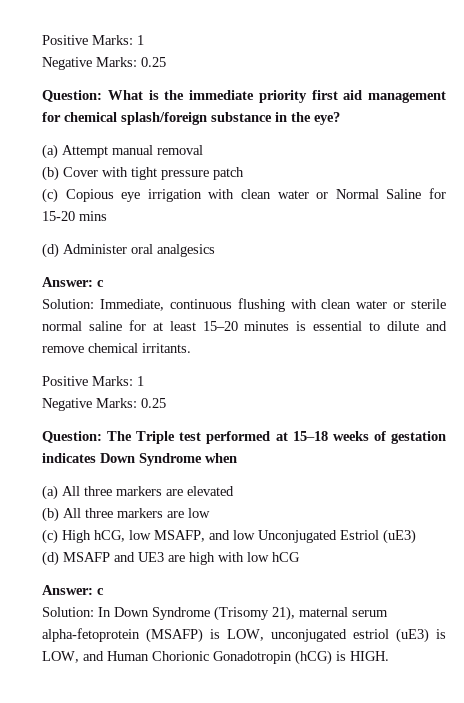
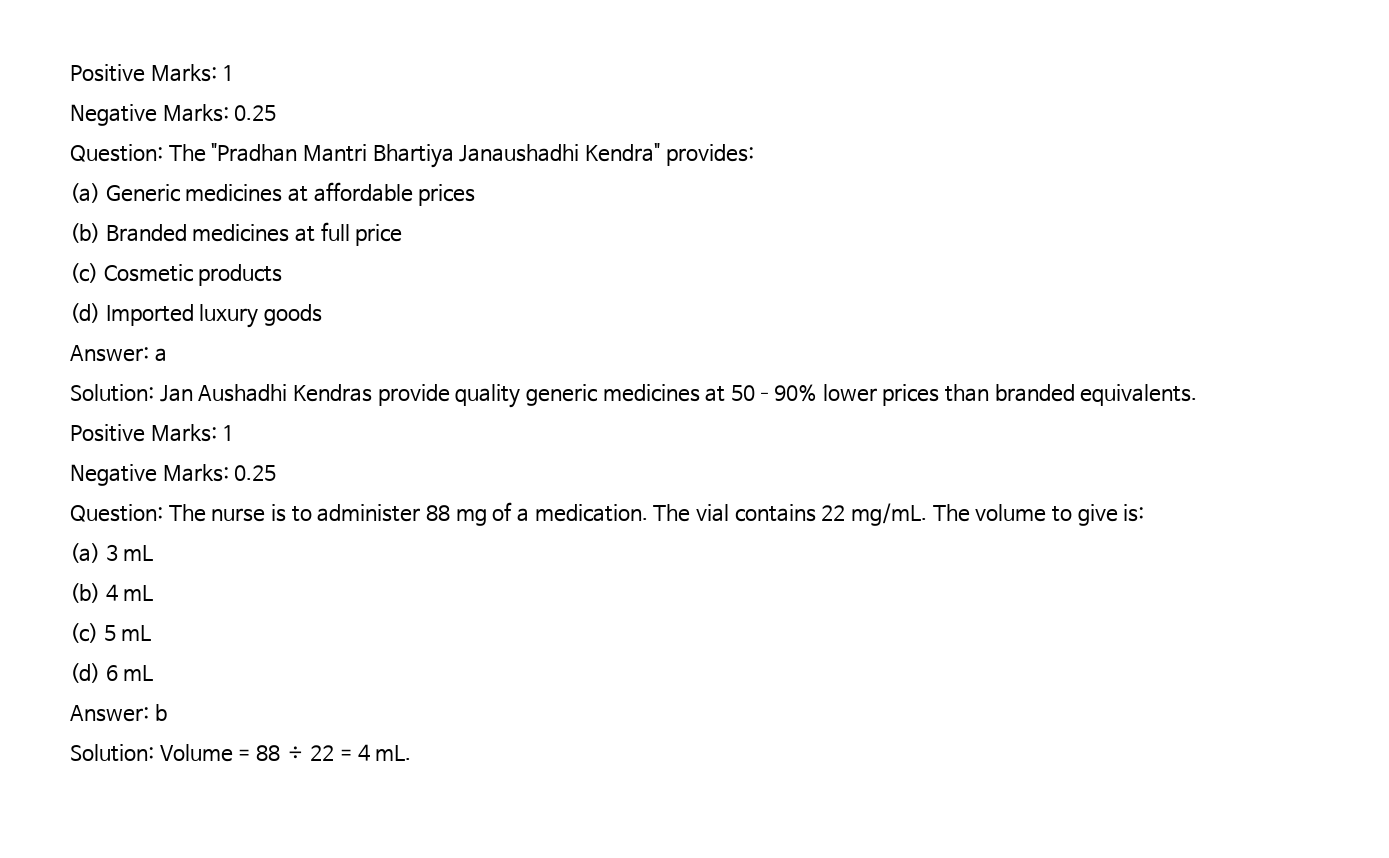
[42,35,144,45] [42,57,166,70] [42,90,446,103] [42,112,340,125] [42,144,203,159] [42,166,244,181] [42,188,447,203] [42,211,107,221] [42,243,215,258] [42,277,104,287] [42,298,446,312] [42,320,448,331] [42,343,191,353] [42,376,144,386] [42,398,166,411] [42,431,446,444] [42,453,237,466] [42,485,234,500] [42,507,210,522] [42,529,416,544] [42,551,300,566] [42,585,104,595] [42,606,388,621] [42,628,446,643] [42,650,389,665] Positive Marks: 1 // Negative Marks: 0.25 // Question: What is the immediate priority first aid management for chemical splash/foreign substance in the eye? // (a) Attempt manual removal // (b) Cover with tight pressure patch // (c) Copious eye irrigation with clean water or Normal Saline for 15-20 mins // (d) Administer oral analgesics // Answer: c // Solution: Immediate, continuous flushing with clean water or sterile normal saline for at least 15–20 minutes is essential to dilute and remove chemical irritants. // Positive Marks: 1 // Negative Marks: 0.25 // Question: The Triple test performed at 15–18 weeks of gestation indicates Down Syndrome when // (a) All three markers are elevated // (b) All three markers are low // (c) High hCG, low MSAFP, and low Unconjugated Estriol (uE3) // (d) MSAFP and UE3 are high with low hCG // Answer: c // Solution: In Down Syndrome (Trisomy 21), maternal serum alpha-fetoprotein (MSAFP) is LOW, unconjugated estriol (uE3) is LOW, and Human Chorionic Gonadotropin (hCG) is HIGH. -> [70,64,235,82] [70,104,277,126] [70,143,754,168] [70,182,476,206] [70,222,403,246] [70,263,283,286] [70,303,323,328] [70,345,167,362] [70,384,1198,408] [70,424,235,442] [70,464,277,486] [70,502,1145,526] [70,543,154,563] [70,583,154,603] [70,623,152,643] [70,663,154,683] [70,704,167,722] [70,744,412,762] Positive Marks: 1 // Negative Marks: 0.25 // Question: The "Pradhan Mantri Bhartiya Janaushadhi Kendra" provides: // (a) Generic medicines at affordable prices // (b) Branded medicines at full price // (c) Cosmetic products // (d) Imported luxury goods // Answer: a // Solution: Jan Aushadhi Kendras provide quality generic medicines at 50–90% lower prices than branded equivalents. // Positive Marks: 1 // Negative Marks: 0.25 // Question: The nurse is to administer 88 mg of a medication. The vial contains 22 mg/mL. The volume to give is: // (a) 3 mL // (b) 4 mL // (c) 5 mL // (d) 6 mL // Answer: b // Solution: Volume = 88 ÷ 22 = 4 mL.

